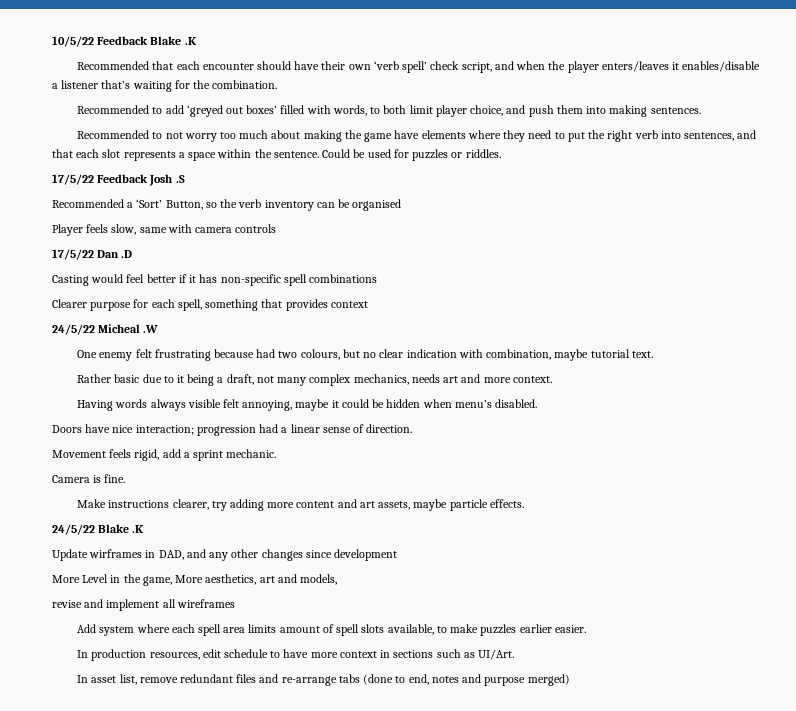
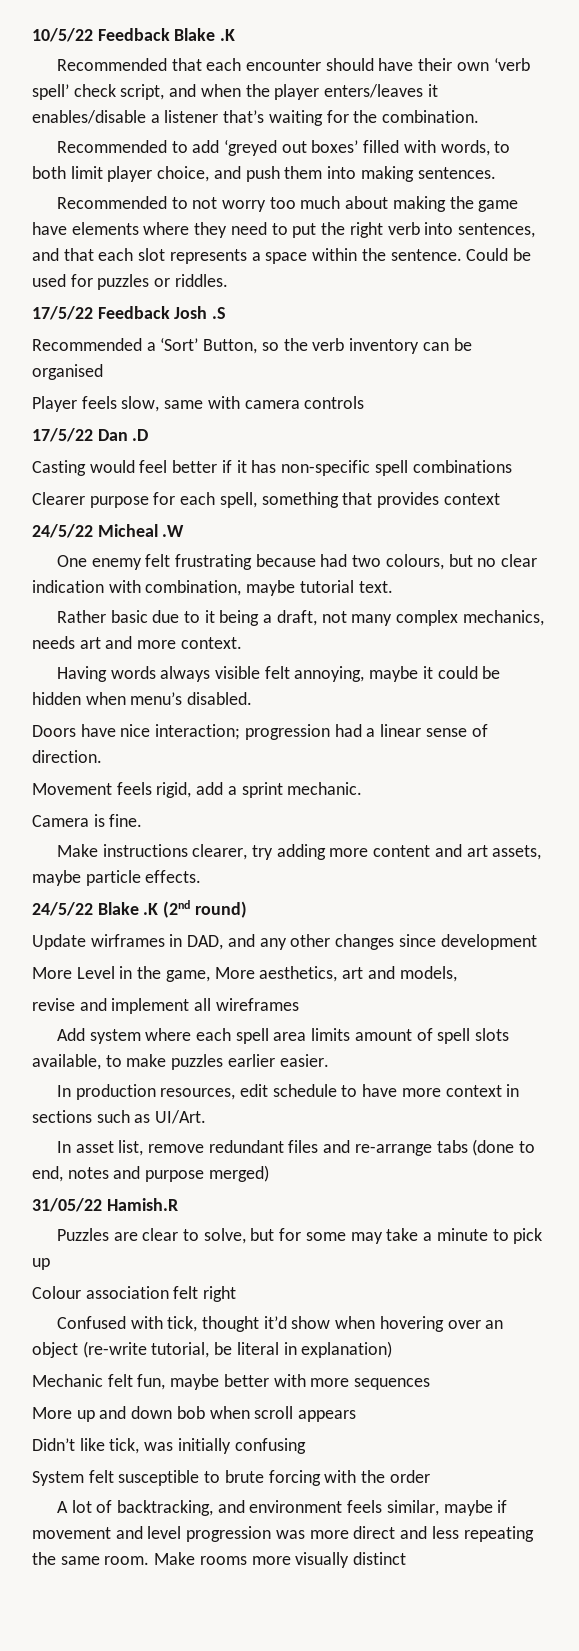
(145, 529) none -> [163,900,247,918] (2nd round)
(570, 680) none -> [32,1198,178,1212] [56,1228,543,1244] [32,1258,50,1270] [32,1286,237,1302] [56,1316,504,1332] [32,1341,393,1358] [32,1374,431,1390] [32,1406,357,1422] [32,1438,306,1454] [32,1470,430,1486] [56,1500,508,1516] [32,1526,534,1542] [32,1552,407,1568] // 31/05/22 Hamish.R // Puzzles are clear to solve, but for some may take a minute to pick up // Colour association felt right // Confused with tick, thought it’d show when hovering over an object (re-write tutorial, be literal in explanation) // Mechanic felt fun, maybe better with more sequences // More up and down bob when scroll appears // Didn’t like tick, was initially confusing // System felt susceptible to brute forcing with the order // A lot of backtracking, and environment feels similar, maybe if movement and level progression was more direct and less repeating the same room. Make rooms more visually distinct

